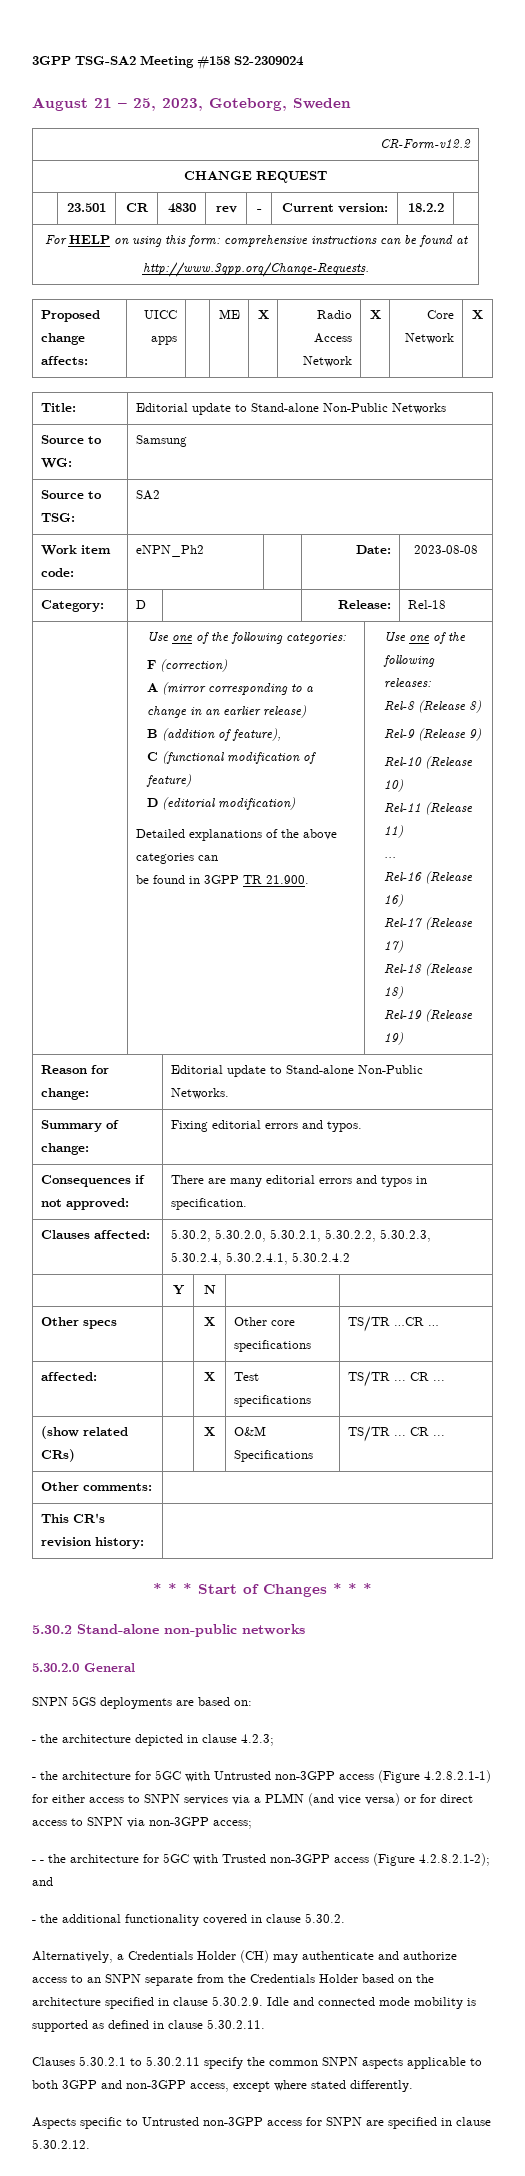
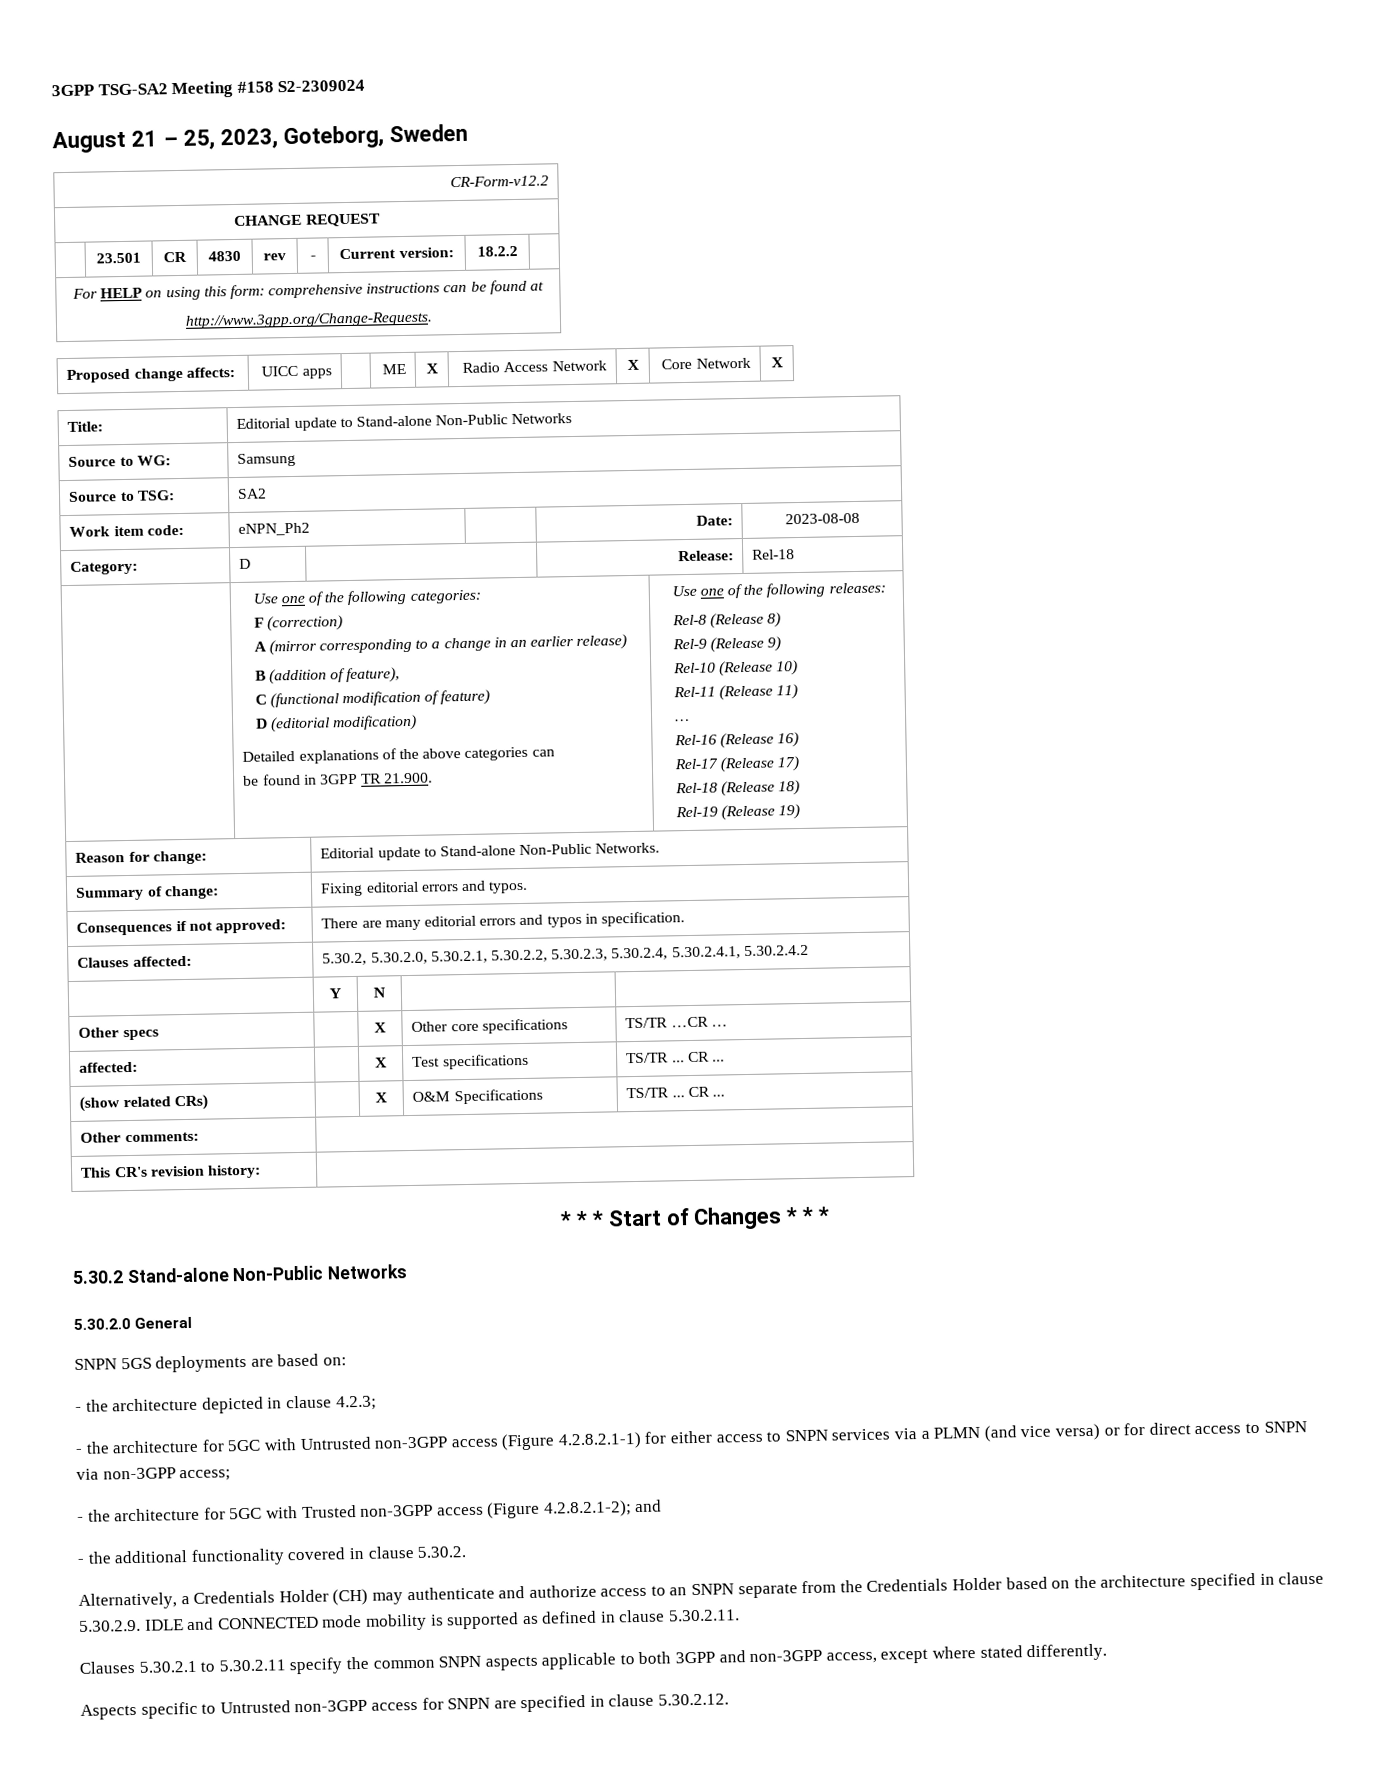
[164,1624,305,1637] non-public networks -> [232,1264,408,1282] Non-Public Networks
[40,1860,44,1863] - -> (84, 1519) none
[267,1997,375,2006] Idle and connected -> [144,1616,319,1631] IDLE and CONNECTED

